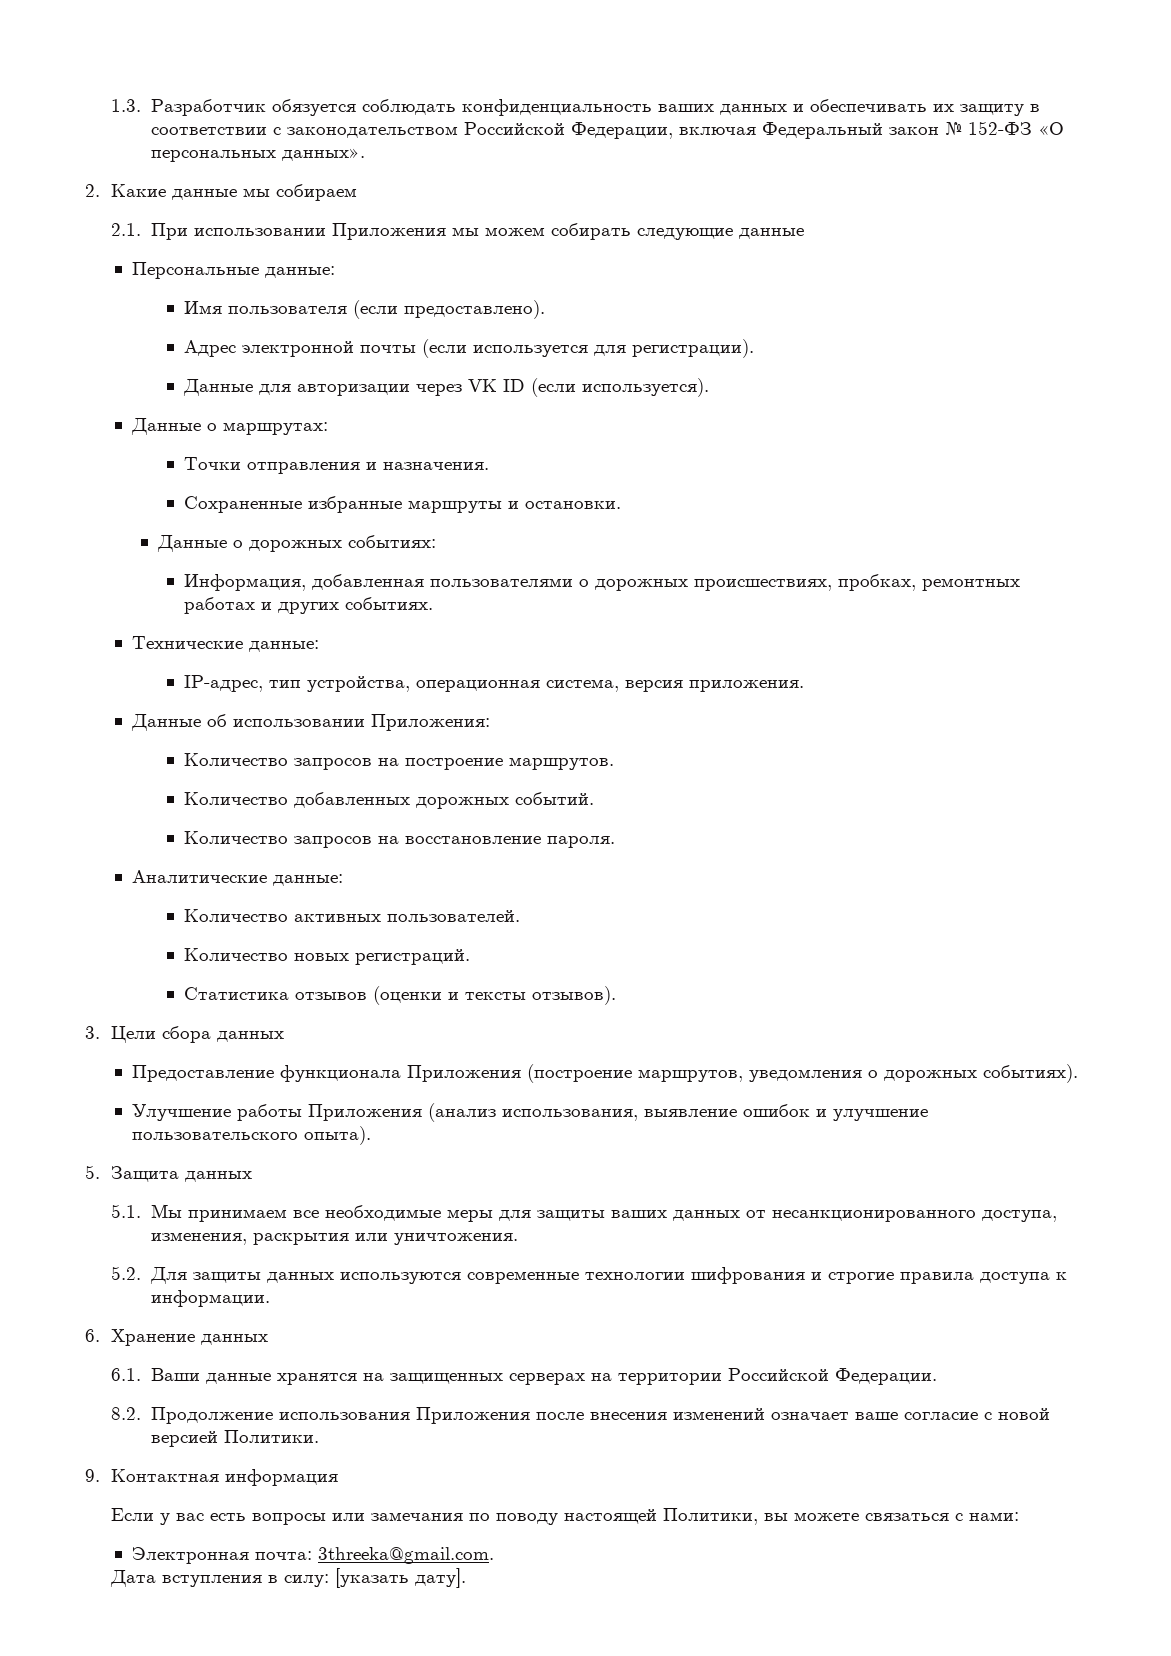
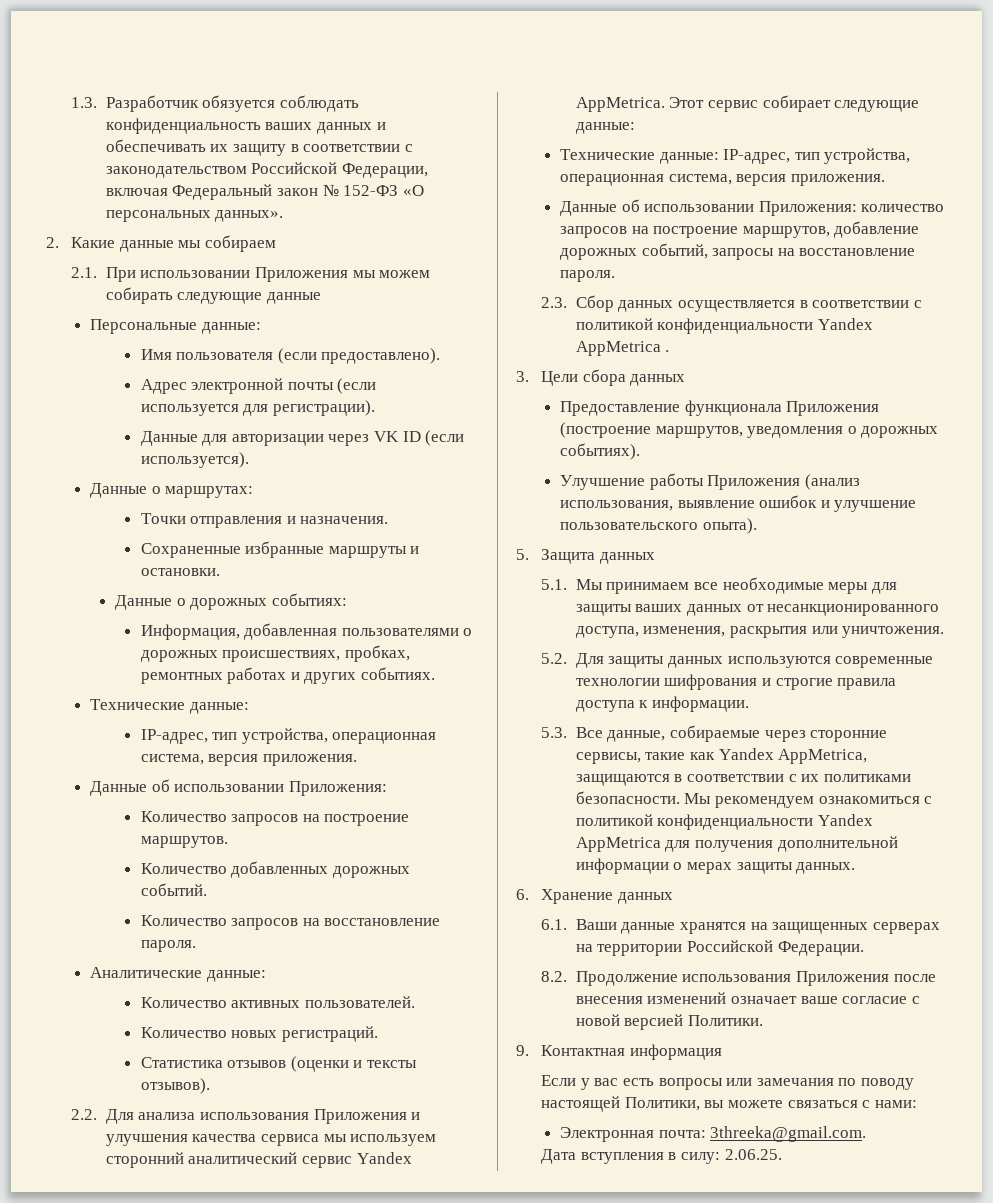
(617, 995) none -> [71,1109,421,1124] [105,1134,437,1146] [105,1152,412,1168] [575,95,920,112] [575,122,635,134] [559,148,911,164] [559,174,885,186] [559,199,945,216] [559,221,920,238] [559,243,916,260] [559,270,615,282] [541,295,922,312] [575,318,873,334] [575,341,670,356] // 2.2. Для анализа использования Приложения и улучшения качества сервиса мы используем сторонний аналитический сервис Yandex AppMetrica. Этот сервис собирает следующие данные: // Технические данные: IP-адрес, тип устройства, операционная система, версия приложения. // Данные об использовании Приложения: количество запросов на построение маршрутов, добавление дорожных событий, запросы на восстановление пароля. // 2.3. Сбор данных осуществляется в соответствии с политикой конфиденциальности Yandex AppMetrica .
(270, 1298) none -> [541,725,888,742] [575,748,868,764] [575,774,911,786] [575,791,933,808] [575,814,873,830] [575,836,898,852] [575,858,856,874] // 5.3. Все данные, собираемые через сторонние сервисы, такие как Yandex AppMetrica, защищаются в соответствии с их политиками безопасности. Мы рекомендуем ознакомиться с политикой конфиденциальности Yandex AppMetrica для получения дополнительной информации о мерах защиты данных.
[335,1568,467,1588] [указать дату]. -> [724,1149,782,1160] 2.06.25.

